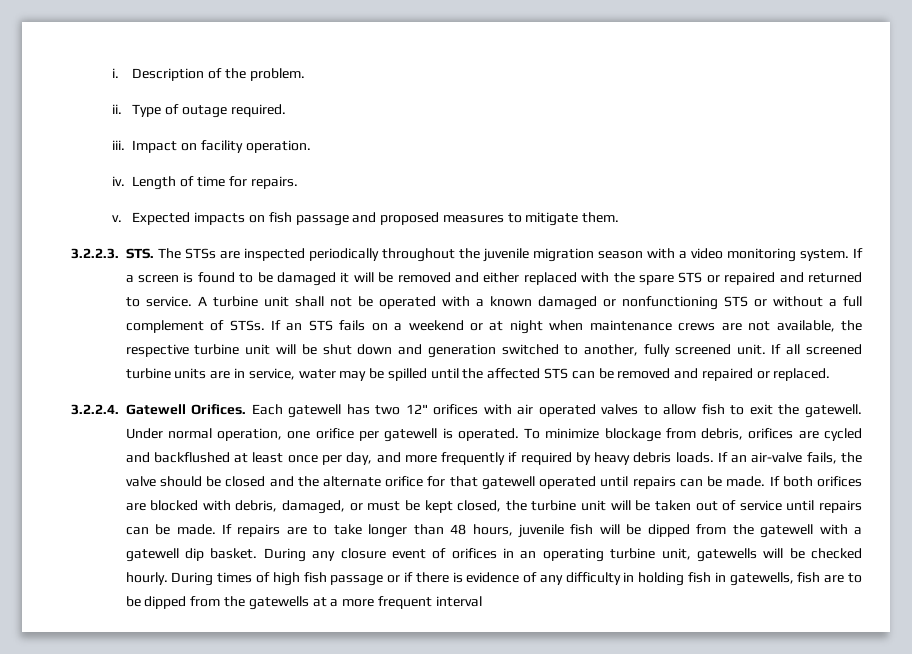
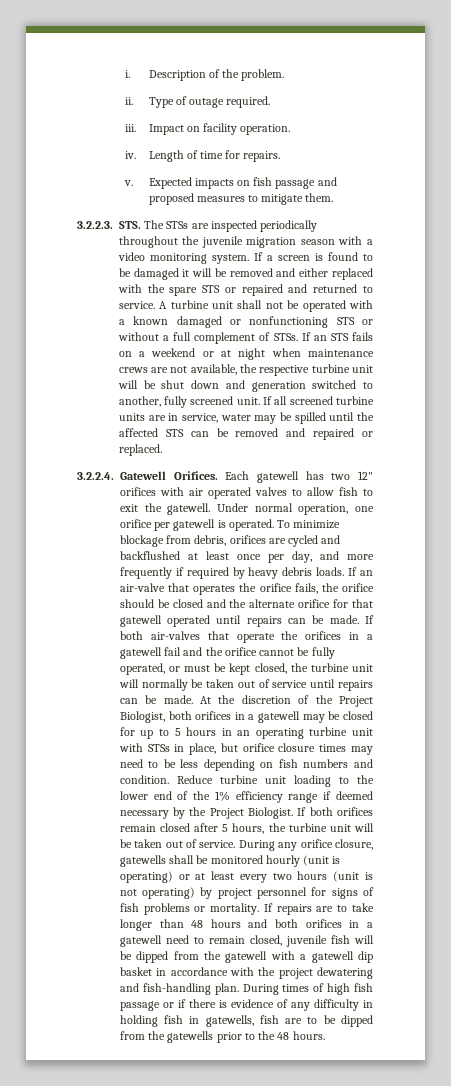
(803, 457) none -> [168,583,292,595] that operates the orifice
[125,476,156,487] valve -> [342,583,374,592] orifice
[817,476,862,487] [125,500,346,514] orifices are blocked with debris, damaged, -> [150,631,373,643] [119,647,335,659] [119,663,165,675] air-valves that operate the orifices in a gatewell fail and the orifice cannot be fully operated,
(631, 505) none -> [141,679,188,691] normally
(216, 529) none -> [200,695,373,707] [119,711,374,723] [119,727,373,739] [118,743,373,755] [119,759,373,771] [119,775,374,787] [119,791,373,803] [119,807,373,819] [119,823,375,834] [119,839,374,851] [119,855,341,867] [119,871,374,883] [119,887,374,899] [119,903,260,915] At the discretion of the Project Biologist, both orifices in a gatewell may be closed for up to 5 hours in an operating turbine unit with STSs in place, but orifice closure times may need to be less depending on fish numbers and condition. Reduce turbine unit loading to the lower end of the 1% efficiency range if deemed necessary by the Project Biologist. If both orifices remain closed after 5 hours, the turbine unit will be taken out of service. During any orifice closure, gatewells shall be monitored hourly (unit is operating) or at least every two hours (unit is not operating) by project personnel for signs of fish problems or mortality.
[472,524,513,536] hours, -> [210,919,374,928] [119,935,282,947] hours and both orifices in a gatewell need to remain closed,
[210,548,862,562] [125,572,168,585] basket. During any closure event of orifices in an operating turbine unit, gatewells will be checked hourly. -> [119,967,374,979] [119,983,239,995] basket in accordance with the project dewatering and fish-handling plan.
[312,596,482,609] at a more frequent interval -> [216,1031,325,1043] prior to the 48 hours.

